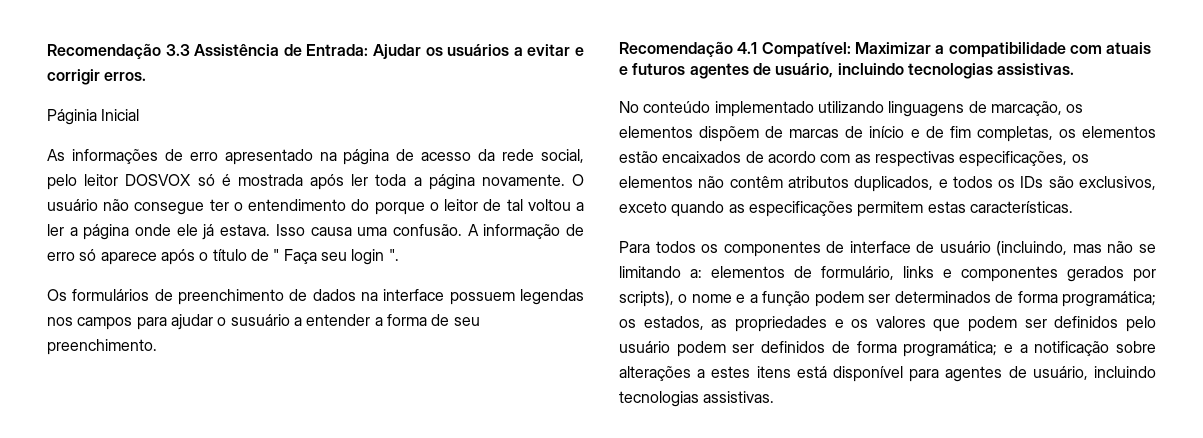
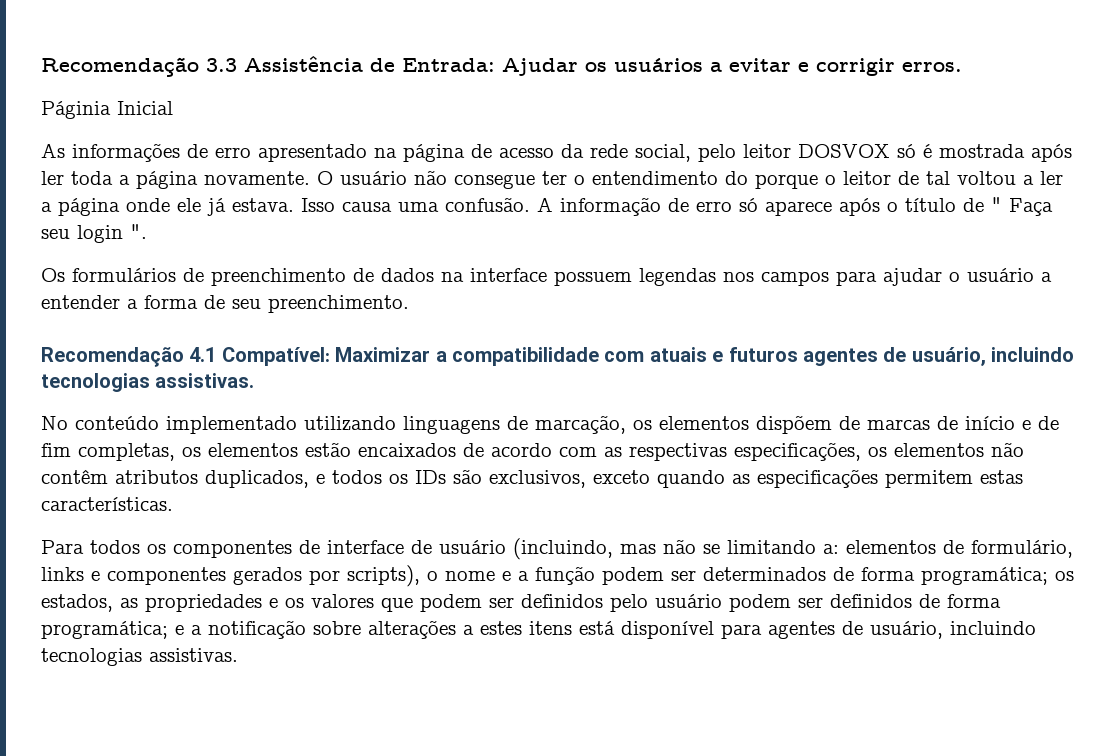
[230,314,290,326] susuário -> [967,268,1034,282] usuário

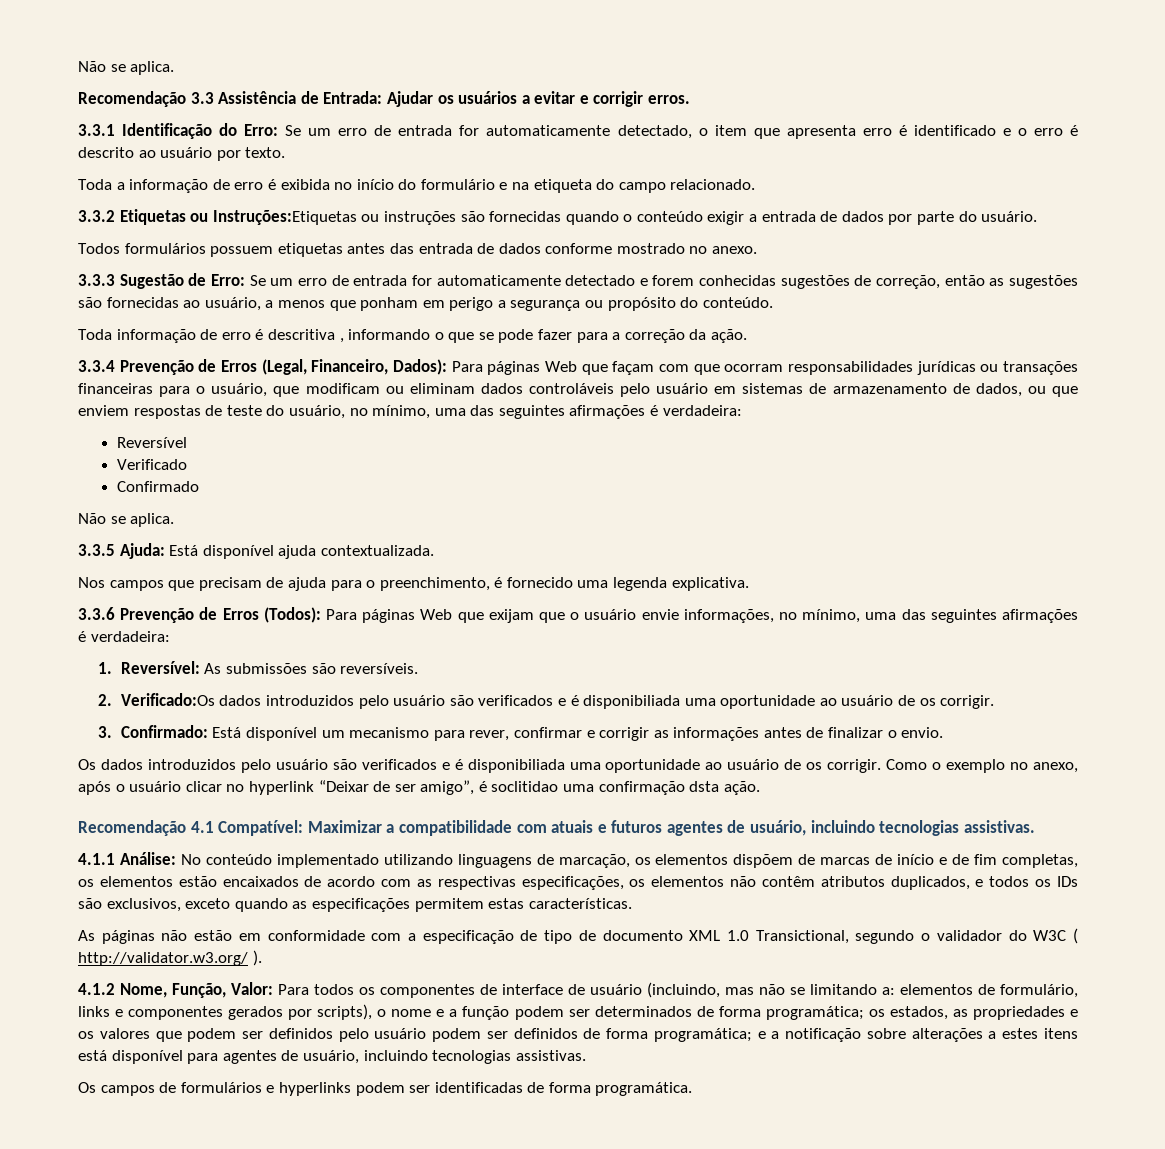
(41, 67) none -> [78,61,175,75] Não se aplica. //
[41,101,173,119] [41,143,1072,162] [41,170,1063,189] [41,197,1053,216] [41,224,147,243] [41,268,1052,286] [41,295,409,313] Páginia Inicial // As informações de erro apresentado na página de acesso da rede social, pelo leitor DOSVOX só é mostrada após ler toda a página novamente. O usuário não consegue ter o entendimento do porque o leitor de tal voltou a ler a página onde ele já estava. Isso causa uma confusão. A informação de erro só aparece após o título de " Faça seu login ". // Os formulários de preenchimento de dados na interface possuem legendas nos campos para ajudar o usuário a entender a forma de seu preenchimento. -> [78,123,1078,139] [78,147,286,161] [78,179,756,193] [78,209,1038,225] [78,243,758,257] [78,273,1078,289] [78,297,773,311] [78,329,748,343] [78,359,1078,375] [78,383,1078,397] [78,405,742,419] [116,437,187,448] [116,459,187,470] [116,481,199,492] [78,513,175,527] [78,543,434,559] [78,577,749,591] [78,607,1079,623] [78,631,170,642] [98,661,419,674] [98,693,995,709] [98,725,944,741] [78,759,1078,773] [78,780,760,795] 3.3.1 Identificação do Erro: Se um erro de entrada for automaticamente detectado, o item que apresenta erro é identificado e o erro é descrito ao usuário por texto. // Toda a informação de erro é exibida no início do formulário e na etiqueta do campo relacionado. // 3.3.2 Etiquetas ou Instruções:Etiquetas ou instruções são fornecidas quando o conteúdo exigir a entrada de dados por parte do usuário. // Todos formulários possuem etiquetas antes das entrada de dados conforme mostrado no anexo. // 3.3.3 Sugestão de Erro: Se um erro de entrada for automaticamente detectado e forem conhecidas sugestões de correção, então as sugestões são fornecidas ao usuário, a menos que ponham em perigo a segurança ou propósito do conteúdo. // Toda informação de erro é descritiva , informando o que se pode fazer para a correção da ação. // 3.3.4 Prevenção de Erros (Legal, Financeiro, Dados): Para páginas Web que façam com que ocorram responsabilidades jurídicas ou transações financeiras para o usuário, que modificam ou eliminam dados controláveis pelo usuário em sistemas de armazenamento de dados, ou que enviem respostas de teste do usuário, no mínimo, uma das seguintes afirmações é verdadeira: // Reversível // Verificado // Confirmado // Não se aplica. // 3.3.5 Ajuda: Está disponível ajuda contextualizada. // Nos campos que precisam de ajuda para o preenchimento, é fornecido uma legenda explicativa. // 3.3.6 Prevenção de Erros (Todos): Para páginas Web que exijam que o usuário envie informações, no mínimo, uma das seguintes afirmações é verdadeira: // 1. Reversível: As submissões são reversíveis. // 2. Verificado:Os dados introduzidos pelo usuário são verificados e é disponibiliada uma oportunidade ao usuário de os corrigir. // 3. Confirmado: Está disponível um mecanismo para rever, confirmar e corrigir as informações antes de finalizar o envio. // Os dados introduzidos pelo usuário são verificados e é disponibiliada uma oportunidade ao usuário de os corrigir. Como o exemplo no anexo, após o usuário clicar no hyperlink “Deixar de ser amigo”, é soclitidao uma confirmação dsta ação.
(255, 380) none -> [78,852,176,865] 4.1.1 Análise:
(173, 504) none -> [78,928,1078,944] [78,950,262,966] [78,982,273,998] As páginas não estão em conformidade com a especificação de tipo de documento XML 1.0 Transictional, segundo o validador do W3C ( http://validator.w3.org/ ). // 4.1.2 Nome, Função, Valor:
(238, 655) none -> [78,1082,693,1096] // Os campos de formulários e hyperlinks podem ser identificadas de forma programática.

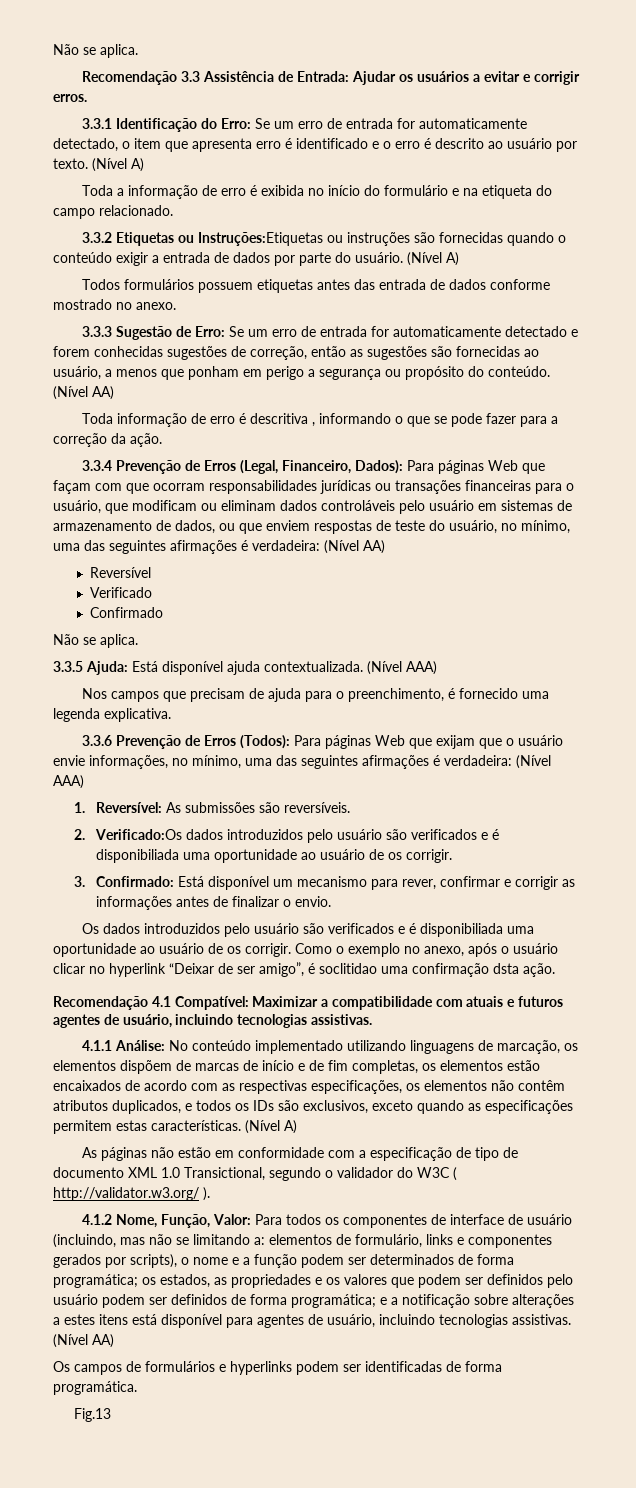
(286, 152) none -> [92,158,144,172] (Nível A)
(1038, 216) none -> [407,252,459,266] (Nível A)
(773, 302) none -> [53,386,114,400] (Nível AA)
(742, 410) none -> [324,540,385,554] (Nível AA)
(434, 550) none -> [367,661,437,675] (Nível AAA)
(170, 636) none -> [516,755,551,769] [53,775,84,789] (Nível AAA)
(632, 903) none -> [245,1120,297,1134] (Nível A)
(586, 1055) none -> [53,1334,114,1348] (Nível AA)
(693, 1089) none -> [74,1408,112,1422] // Fig.13

